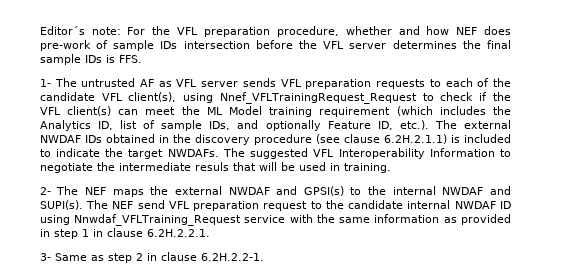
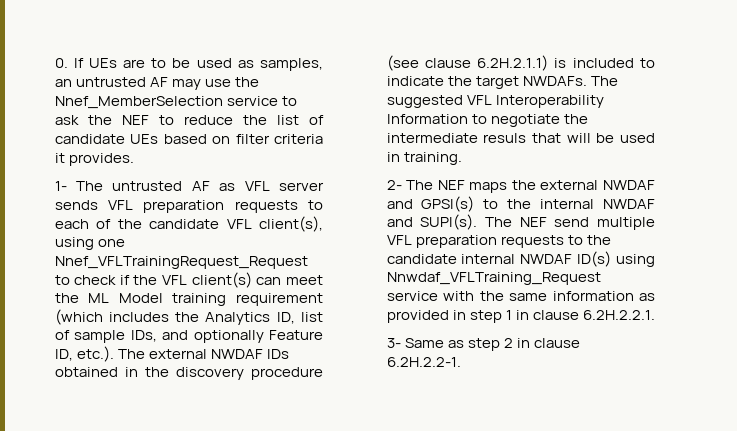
[39,26,511,37] [39,40,511,51] [39,54,142,65] Editor´s note: For the VFL preparation procedure, whether and how NEF does pre-work of sample IDs intersection before the VFL server determines the final sample IDs is FFS. -> [54,58,323,71] [54,77,259,90] [54,96,297,109] [54,115,324,125] [54,134,323,144] [54,153,134,166] 0. If UEs are to be used as samples, an untrusted AF may use the Nnef_MemberSelection service to ask the NEF to reduce the list of candidate UEs based on filter criteria it provides.
(214, 98) none -> [97,239,125,247] one
[168,201,308,211] VFL preparation request -> [597,217,655,230] [386,235,564,248] multiple VFL preparation requests
[499,201,511,209] ID -> [577,251,612,267] ID(s)

